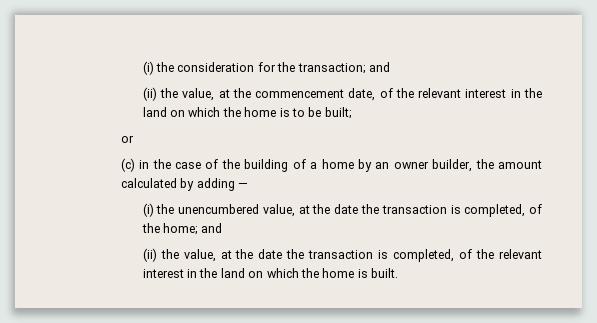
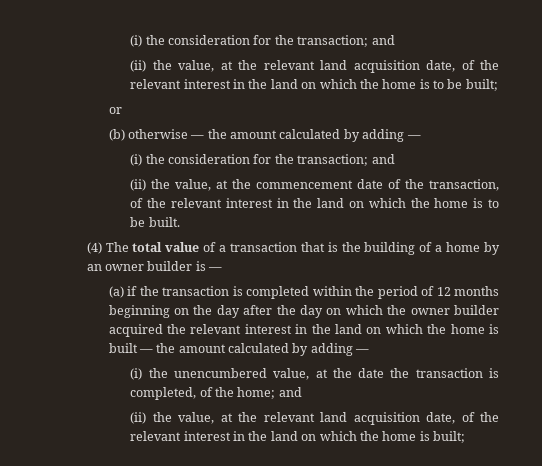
[255,89,345,98] commencement -> [263,60,420,73] relevant land acquisition
[120,158,219,172] (c) in the case of -> [108,129,421,142] [130,154,395,166] [130,179,500,191] [130,198,500,208] [130,217,180,227] [86,242,338,254] (b) otherwise — the amount calculated by adding — // (i) the consideration for the transaction; and // (ii) the value, at the commencement date of the transaction, of the relevant interest in the land on which the home is to be built. // (4) The total value of a transaction that is
[432,159,473,172] builder, -> [147,261,223,271] [108,286,499,299] [108,305,500,318] [108,324,500,337] [108,343,153,353] builder is — // (a) if the transaction is completed within the period of 12 months beginning on the day after the day on which the owner builder acquired the relevant interest in the land on which the home is built —
[258,249,455,262] date the transaction is completed, -> [263,412,456,425] relevant land acquisition date,
[371,268,399,278] built. -> [433,431,466,443] built;

